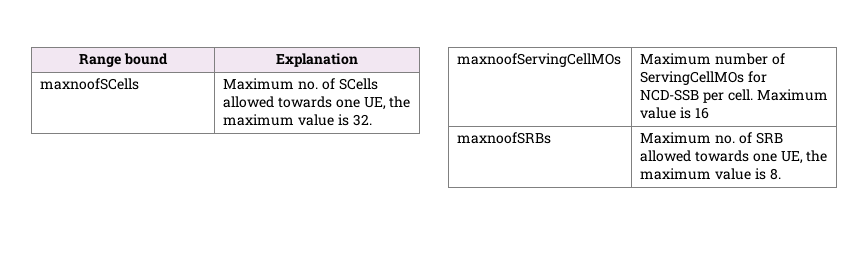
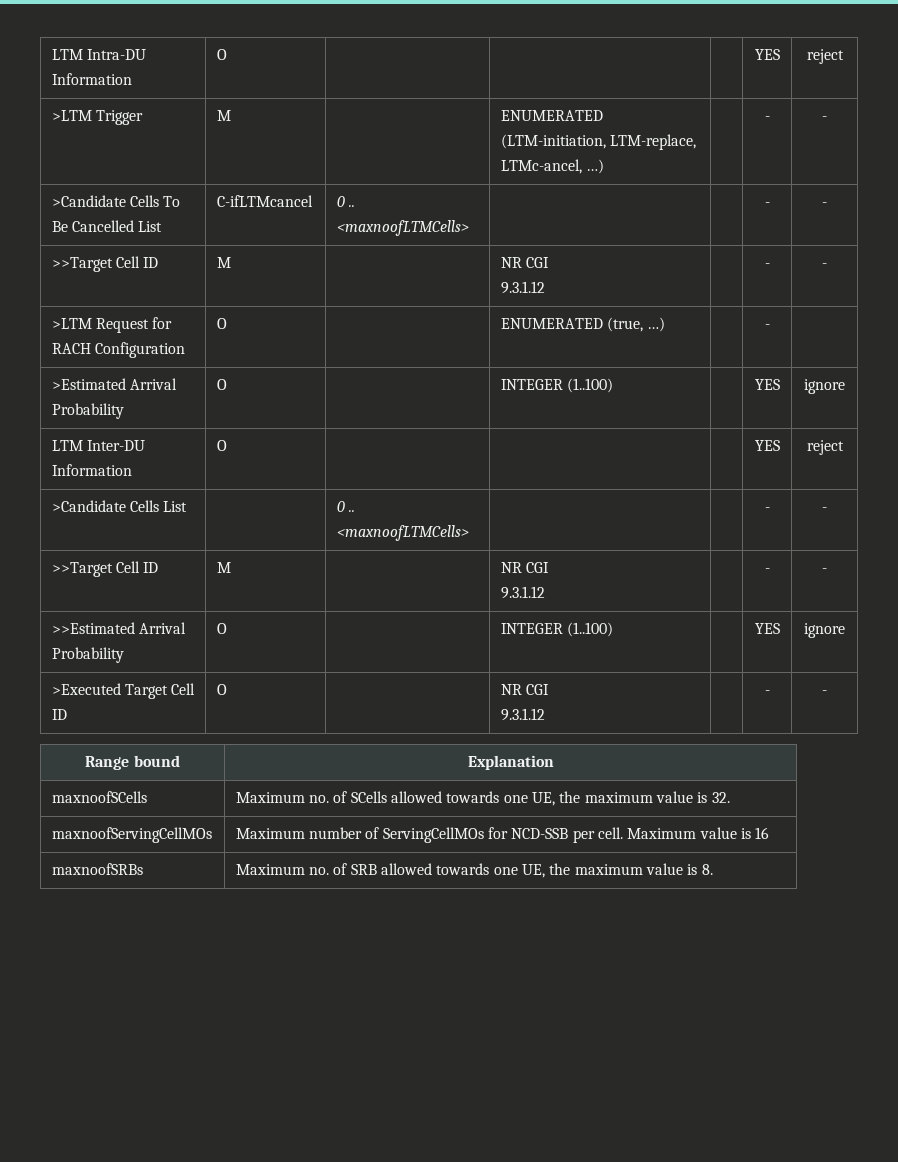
(79, 60) none -> [51,49,146,60] [51,73,132,85] [216,49,227,60] [754,49,780,60] [806,49,844,64] [51,110,143,125] [216,110,231,121] [500,110,603,121] [500,134,696,150] [500,159,604,174] [764,116,770,121] [822,116,827,121] [51,195,181,207] [51,220,163,232] [216,195,313,207] [336,196,355,207] [336,220,469,236] [764,202,770,207] [822,202,827,207] [51,256,159,272] [216,257,231,268] [500,257,549,268] [500,281,545,294] [764,263,770,268] [822,263,827,268] [51,317,173,333] [51,342,185,358] [216,318,227,329] [500,317,666,332] [764,324,770,329] [51,378,177,390] [51,403,124,419] [216,379,227,390] [500,378,613,393] [754,379,780,390] [804,379,845,394] [51,440,145,451] [51,464,132,476] [216,440,227,451] [754,440,780,451] [806,440,844,455] [51,500,188,512] [336,501,355,512] [336,525,469,541] [764,507,770,512] [822,507,827,512] [51,561,159,577] [216,562,231,573] [500,562,549,573] [500,586,545,599] [764,568,770,573] [822,568,827,573] [51,622,186,634] [51,647,124,663] [216,623,227,634] [500,622,613,637] [754,623,780,634] [804,623,845,638] [51,683,196,699] [51,709,67,720] [216,684,227,695] [500,684,549,695] [500,708,545,721] [764,690,770,695] [822,690,827,695] LTM Intra-DU Information | O | | | | YES | reject // >LTM Trigger | M | | ENUMERATED (LTM-initiation, LTM-replace, LTMc-ancel, …) | | - | - // >Candidate Cells To Be Cancelled List | C-ifLTMcancel | 0 .. <maxnoofLTMCells> | | | - | - // >>Target Cell ID | M | | NR CGI // 9.3.1.12 | | - | - // >LTM Request for RACH Configuration | O | | ENUMERATED (true, …) | | - | // >Estimated Arrival Probability | O | | INTEGER (1..100) | | YES | ignore // LTM Inter-DU Information | O | | | | YES | reject // >Candidate Cells List | | 0 .. <maxnoofLTMCells> | | | - | - // >>Target Cell ID | M | | NR CGI // 9.3.1.12 | | - | - // >>Estimated Arrival Probability | O | | INTEGER (1..100) | | YES | ignore // >Executed Target Cell ID | O | | NR CGI // 9.3.1.12 | | - | - //

